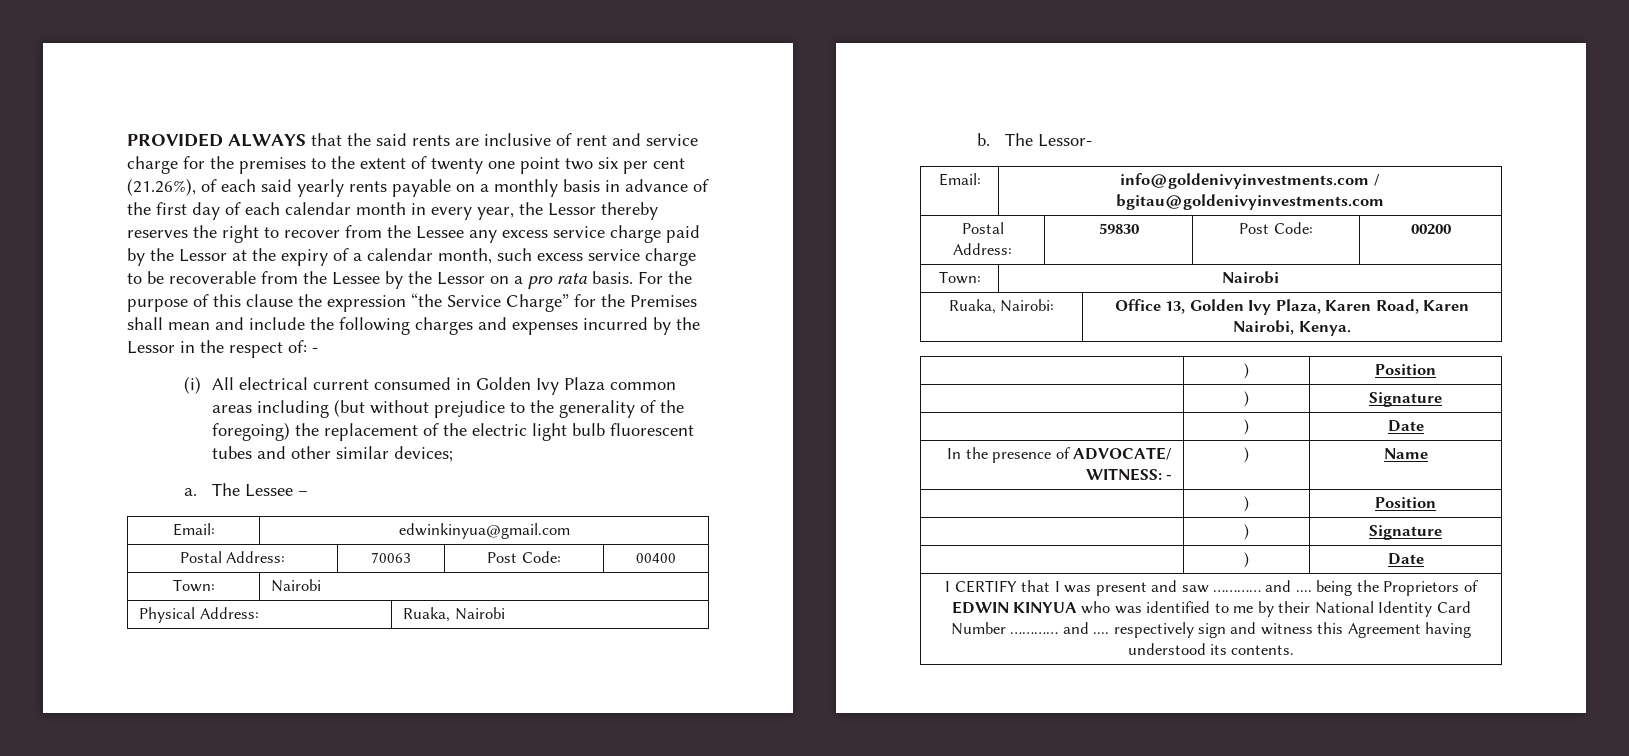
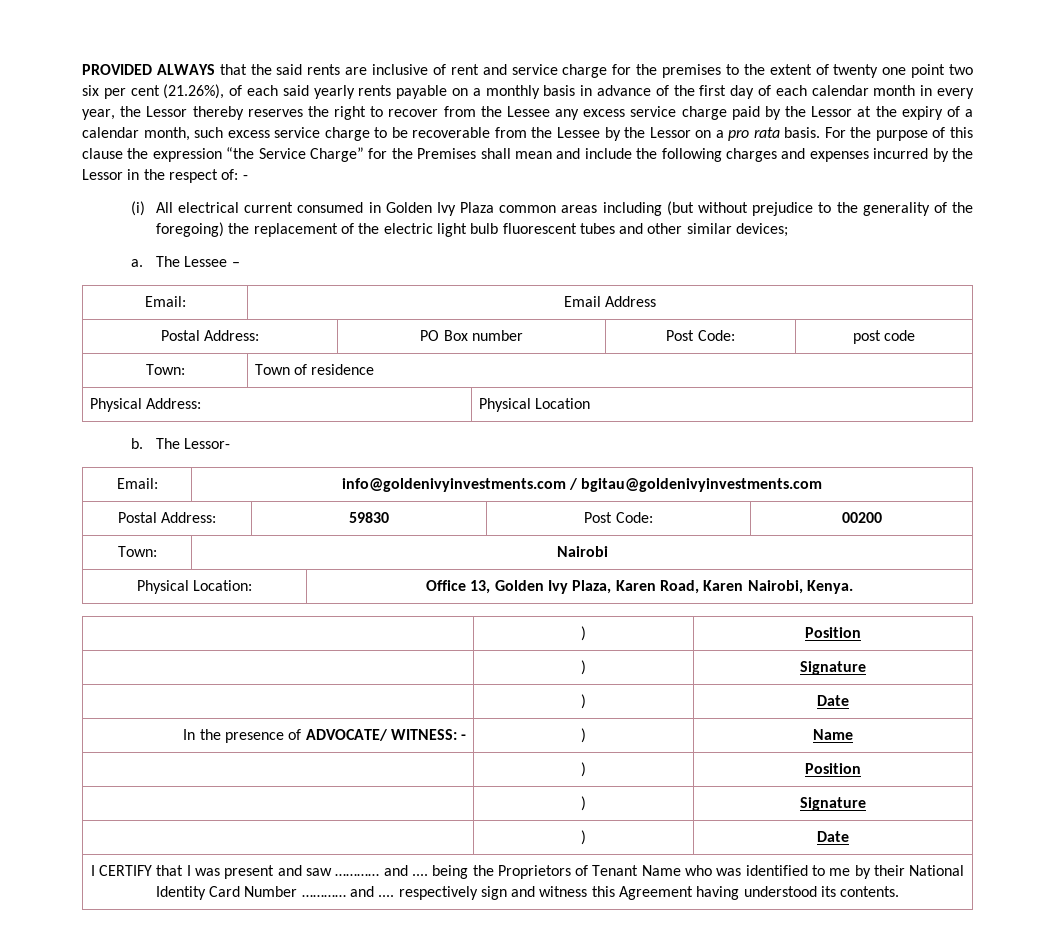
[398,523,570,539] [179,551,286,563] [371,552,411,563] [487,551,561,563] [636,553,676,563] [172,579,215,592] [271,579,322,592] edwinkinyua@gmail.com // Postal Address: | 70063 | Post Code: | 00400 // Town: | Nairobi -> [563,296,657,307] [160,330,260,341] [420,330,523,341] [666,330,735,341] [852,330,916,344] [145,364,185,375] [254,364,375,375] Email Address // Postal Address: | PO Box number | Post Code: | post code // Town: | Town of residence
[403,607,505,622] Ruaka, Nairobi -> [478,398,591,412] Physical Location
[948,299,1055,314] Ruaka, Nairobi: -> [136,580,253,594] Physical Location:
[951,601,1077,614] EDWIN KINYUA -> [592,865,681,876] Tenant Name

